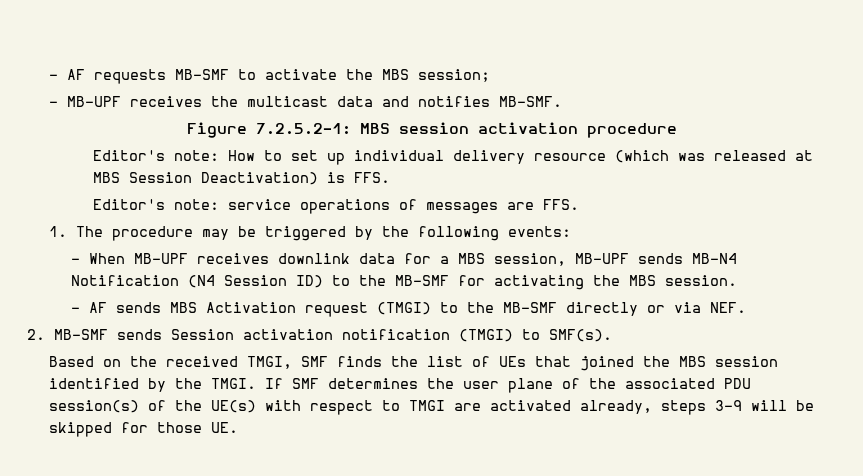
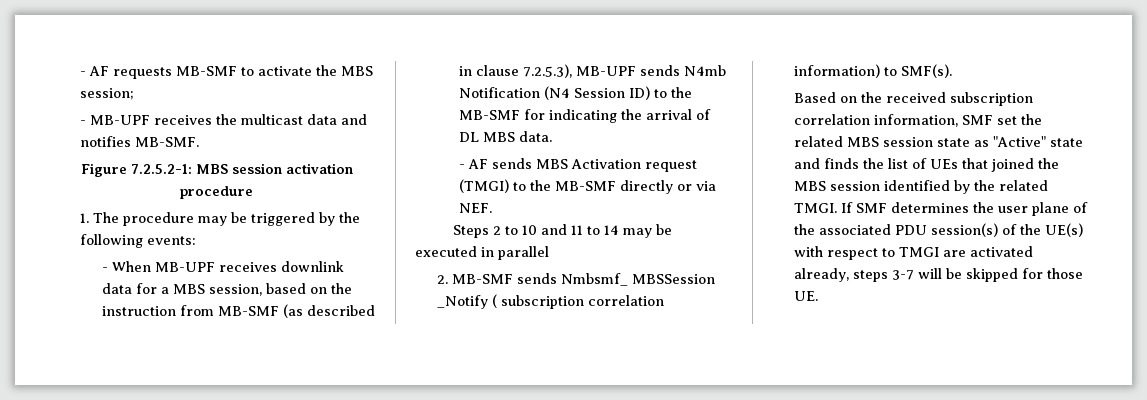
[92,150,813,165] [92,172,390,185] [92,199,579,214] // Editor's note: How to set up individual delivery resource (which was released at MBS Session Deactivation) is FFS. // Editor's note: service operations of messages are FFS. -> (253, 192) none
(566, 259) none -> [265,283,352,294] [101,304,375,318] [458,64,572,78] based on the instruction from MB-SMF (as described in clause 7.2.5.3),
[691,253,737,264] MB-N4 -> [683,65,726,76] N4mb
[493,275,737,290] activating the MBS session. -> [548,109,711,123] [458,131,552,142] indicating the arrival of DL MBS data.
[27,329,513,342] 2. MB-SMF sends Session activation notification (TMGI) -> [452,224,672,238] [415,246,549,260] [436,273,715,286] [436,294,664,309] [793,64,880,78] Steps 2 to 10 and 11 to 14 may be executed in parallel // 2. MB-SMF sends Nmbsmf_ MBSSession _Notify ( subscription correlation information)
[246,356,328,369] TMGI, SMF -> [949,92,1033,106] [793,114,1042,127] [793,136,1083,147] [793,158,820,169] subscription correlation information, SMF set the related MBS session state as "Active" state and
(202, 383) none -> [998,180,1048,191] related
[714,400,742,411] 3-9 -> [891,270,914,280] 3-7

